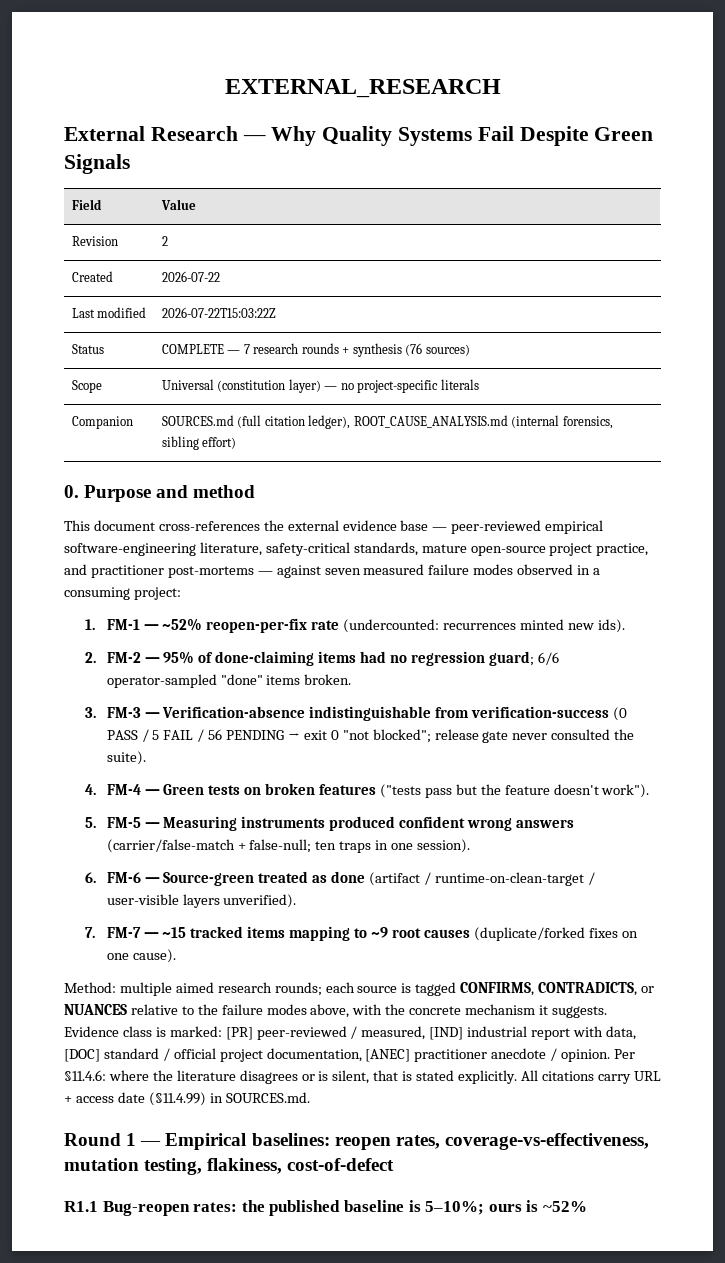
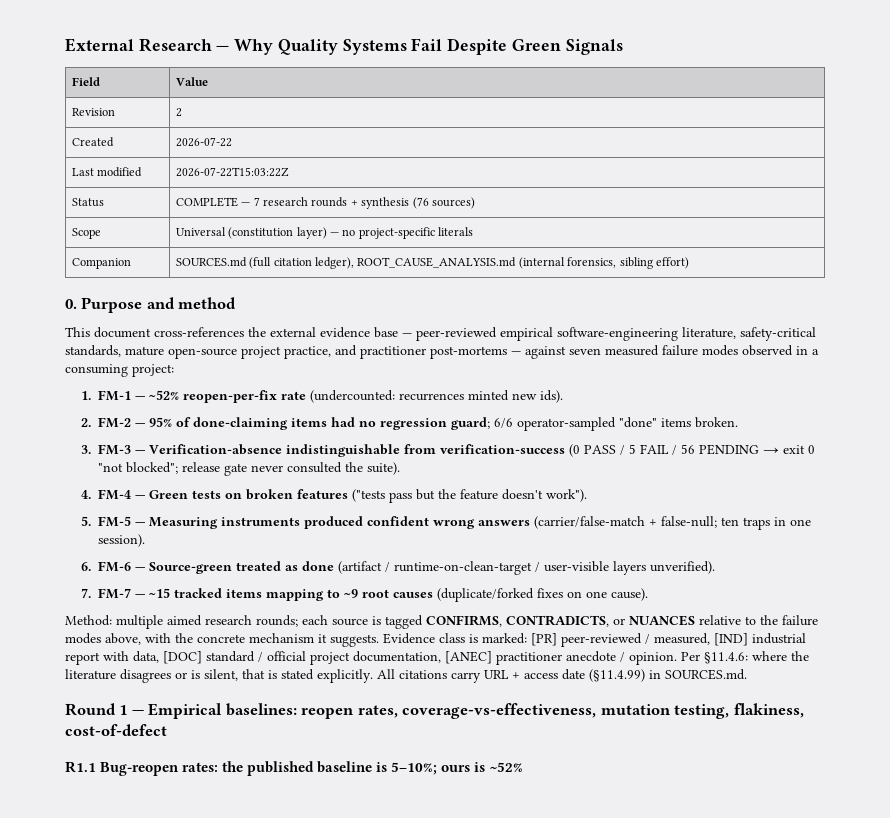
[224,79,501,98] EXTERNAL_RESEARCH // -> (65, 45) none

